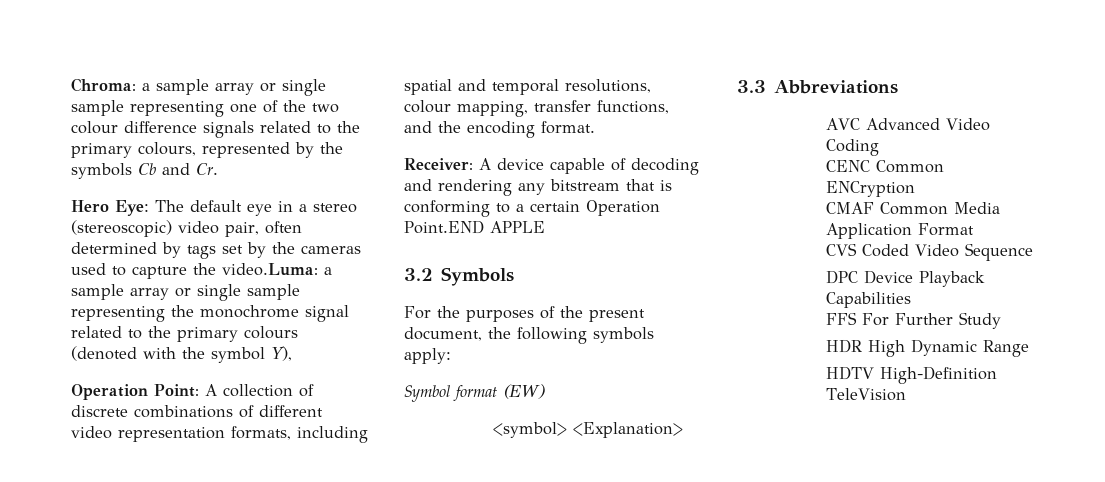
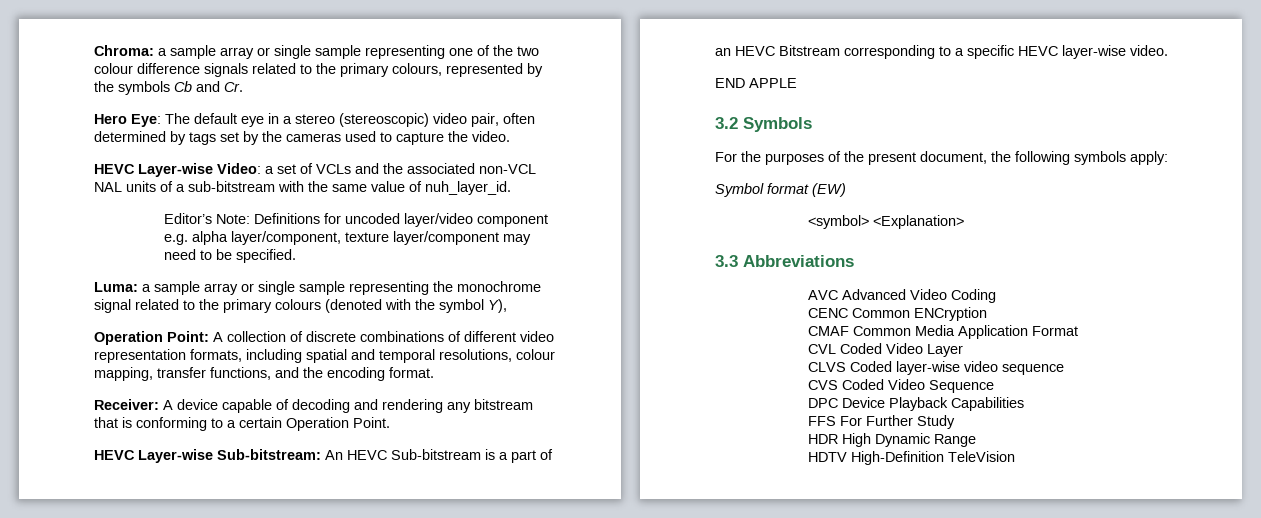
[222,263,318,276] video.Luma: -> [472,131,510,142] [94,163,536,177] [94,181,511,195] [163,213,548,227] [163,231,531,245] [163,249,296,263] [94,282,138,292] video. // HEVC Layer-wise Video: a set of VCLs and the associated non-VCL NAL units of a sub-bitstream with the same value of nuh_layer_id. // Editor’s Note: Definitions for uncoded layer/video component e.g. alpha layer/component, texture layer/component may need to be specified. // Luma:
[404,220,484,234] Point.END -> [353,417,390,428] [94,449,553,463] [715,45,1168,59] [715,78,745,88] Point. // HEVC Layer-wise Sub-bitstream: An HEVC Sub-bitstream is a part of an HEVC Bitstream corresponding to a specific HEVC layer-wise video. // END
(975, 229) none -> [808,343,964,357] [808,361,1065,375] // CVL Coded Video Layer // CLVS Coded layer-wise video sequence

